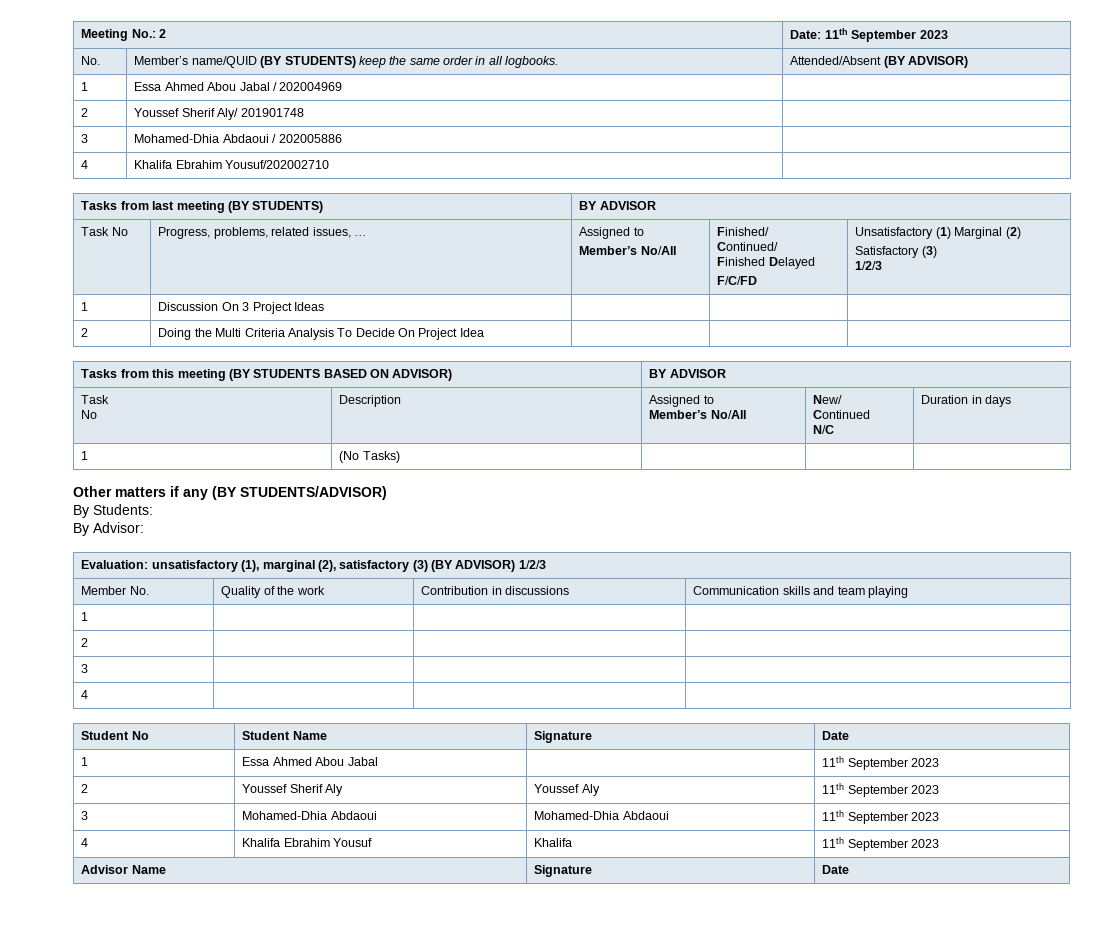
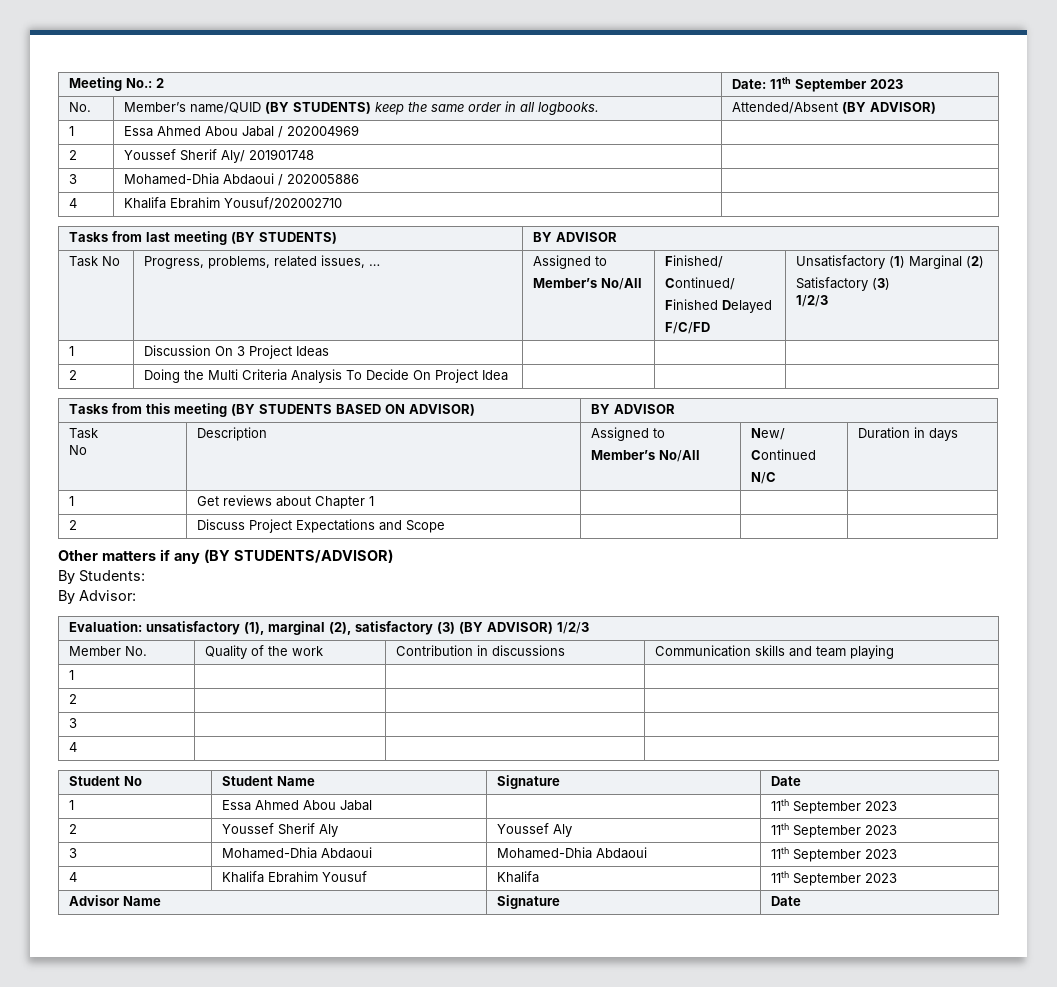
[339,451,400,463] (No Tasks) -> [197,495,375,509] [69,520,78,530] [197,519,446,533] Get reviews about Chapter 1 | | | // 2 | Discuss Project Expectations and Scope

